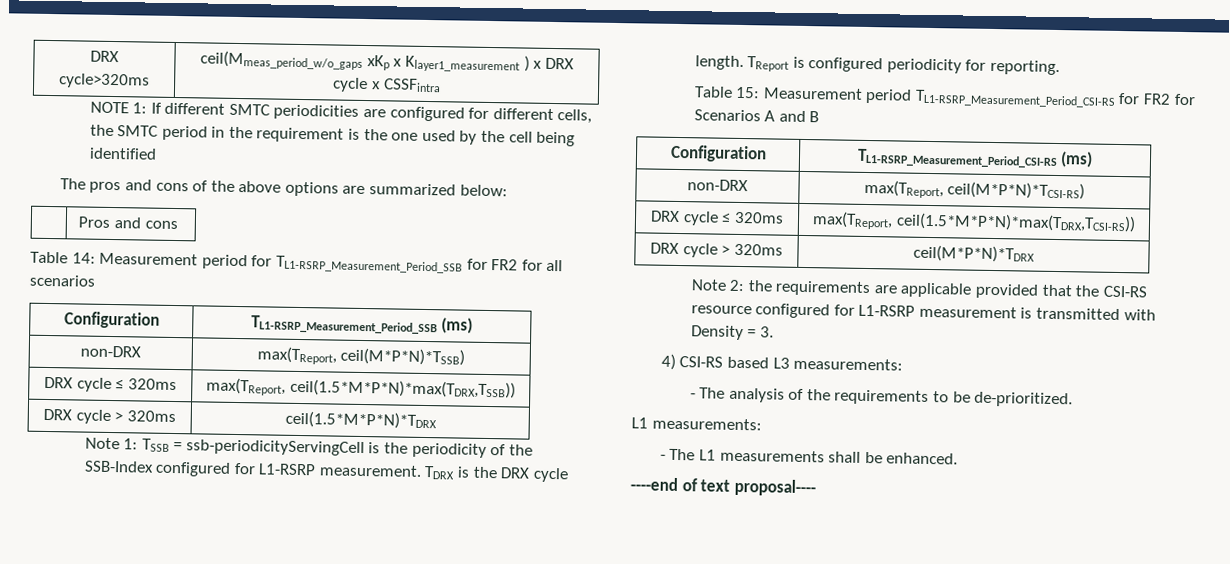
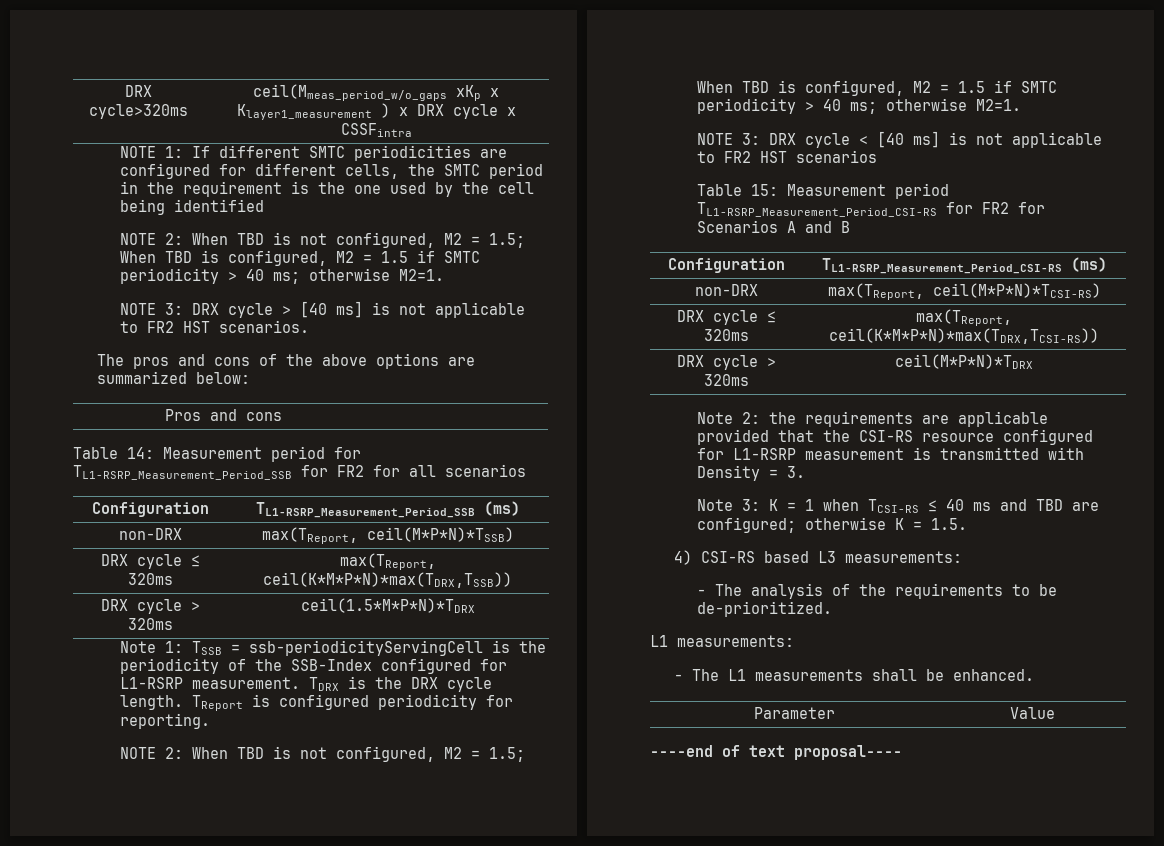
(157, 153) none -> [120,232,526,248] [120,250,481,266] [120,268,445,284] [120,301,526,318] [120,320,310,333] // NOTE 2: When TBD is not configured, M2 = 1.5; When TBD is configured, M2 = 1.5 if SMTC periodicity > 40 ms; otherwise M2=1. // NOTE 3: DRX cycle > [40 ms] is not applicable to FR2 HST scenarios.
[289,378,516,399] ceil(1.5*M*P*N)*max(TDRX,TSSB)) -> [263,572,512,588] ceil(K*M*P*N)*max(TDRX,TSSB))
(1061, 67) none -> [120,746,526,762] [697,80,1058,96] [697,98,1022,114] [697,131,1103,148] [697,150,878,163] // NOTE 2: When TBD is not configured, M2 = 1.5; When TBD is configured, M2 = 1.5 if SMTC periodicity > 40 ms; otherwise M2=1. // NOTE 3: DRX cycle < [40 ms] is not applicable to FR2 HST scenarios
[895,212,1136,233] ceil(1.5*M*P*N)*max(TDRX,TCSI-RS)) -> [829,328,1099,344] ceil(K*M*P*N)*max(TDRX,TCSI-RS))
(774, 332) none -> [697,499,1100,513] [697,517,968,533] // Note 3: K = 1 when TCSI-RS ≤ 40 ms and TBD are configured; otherwise K = 1.5.
(959, 458) none -> [754,707,835,719] [1009,707,1055,719] // Parameter | Value

